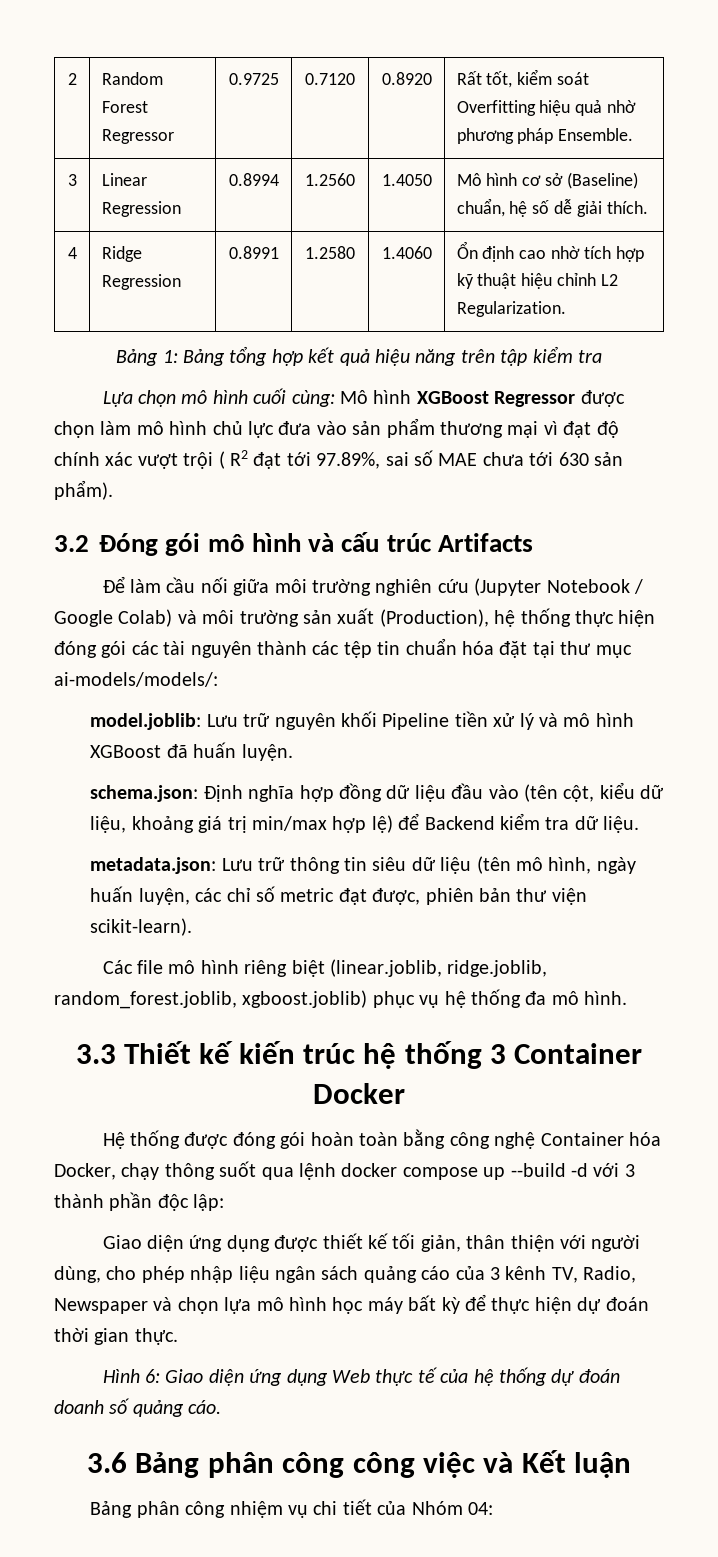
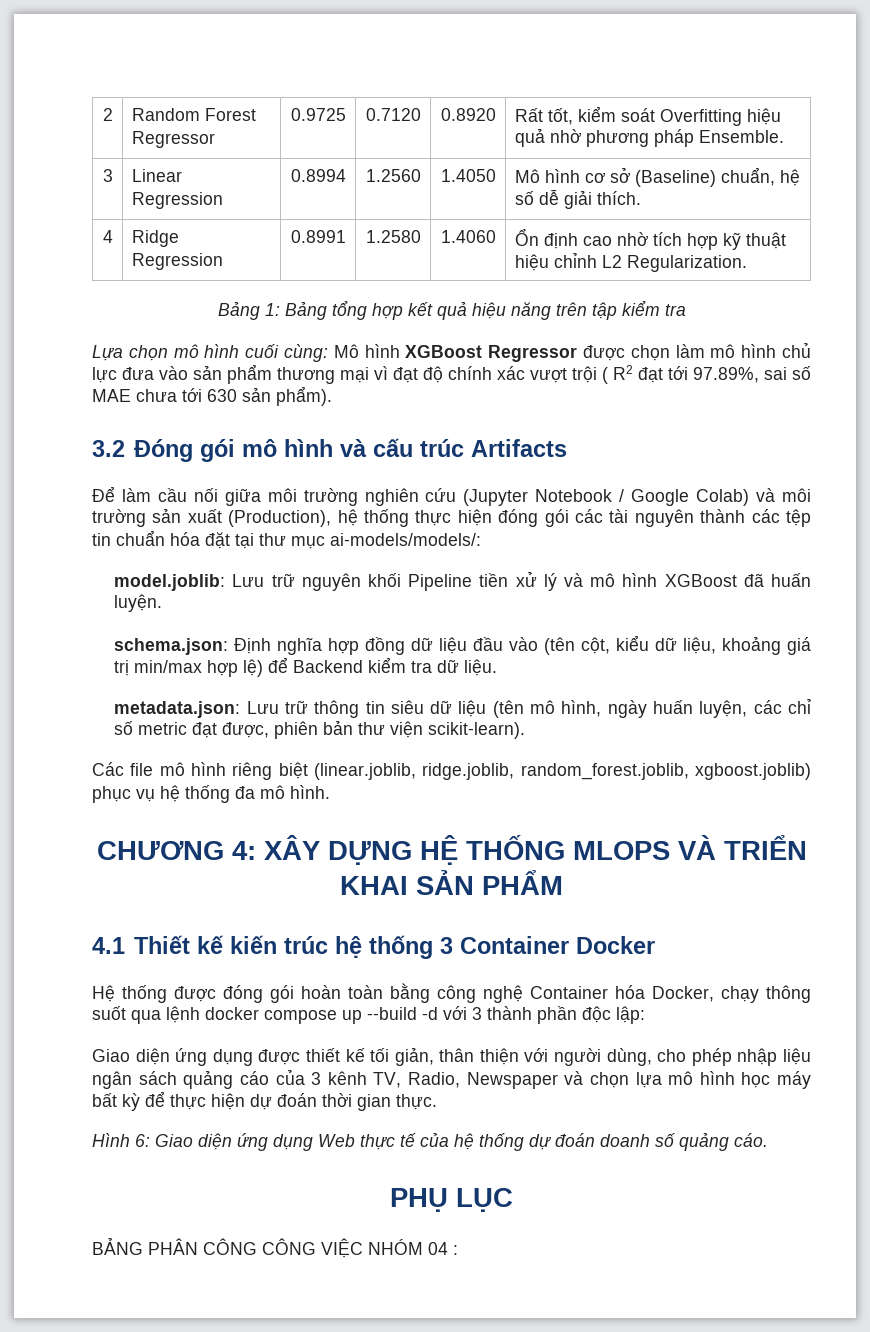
[75,1044,116,1064] 3.3 -> [96,835,807,865] [340,870,563,895] [92,937,125,954] CHƯƠNG 4: XÂY DỰNG HỆ THỐNG MLOPS VÀ TRIỂN KHAI SẢN PHẨM // 4.1
[87,1450,631,1478] [90,1499,493,1518] 3.6 Bảng phân công công việc và Kết luận // Bảng phân công nhiệm vụ chi tiết của Nhóm 04: -> [390,1188,513,1212] [92,1237,458,1258] PHỤ LỤC // BẢNG PHÂN CÔNG CÔNG VIỆC NHÓM 04 :

